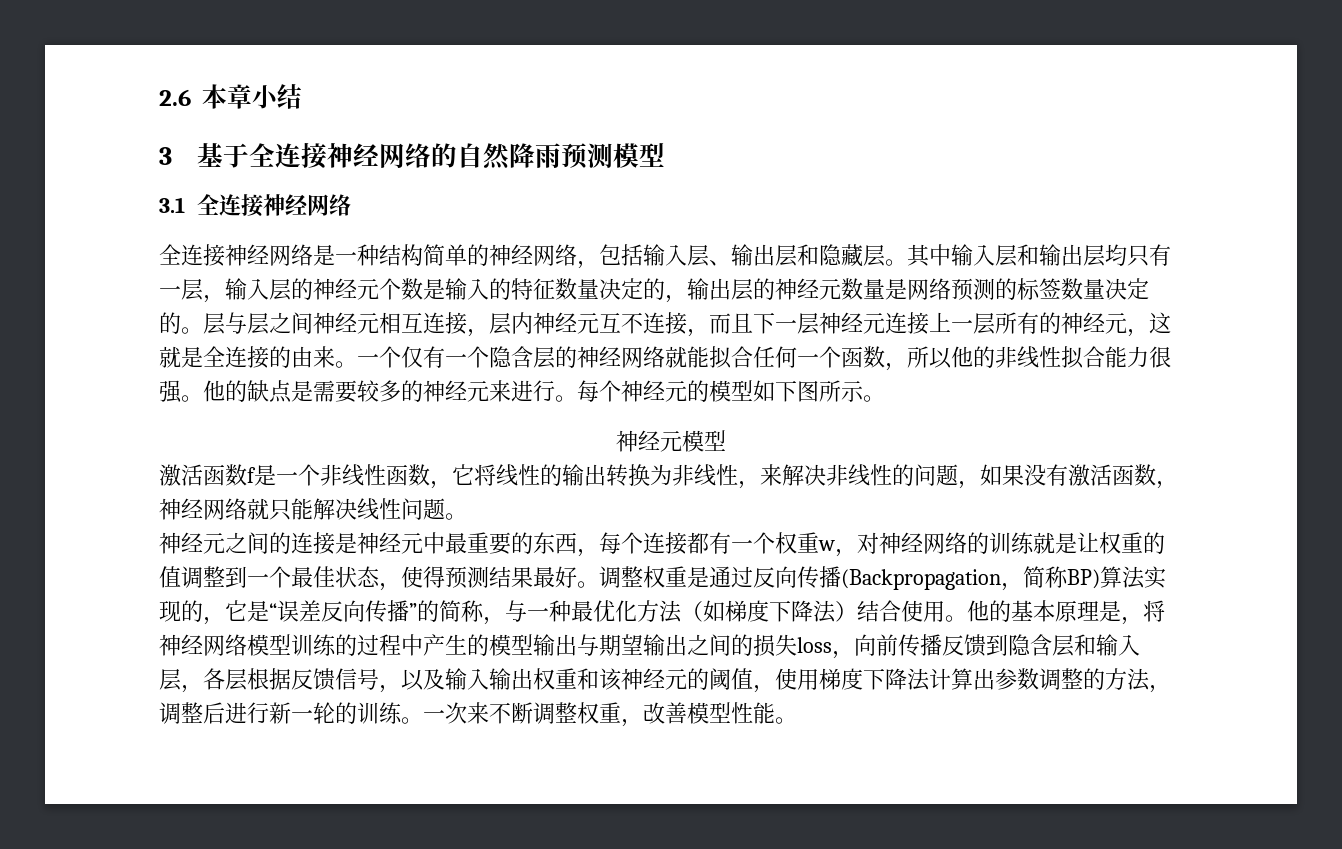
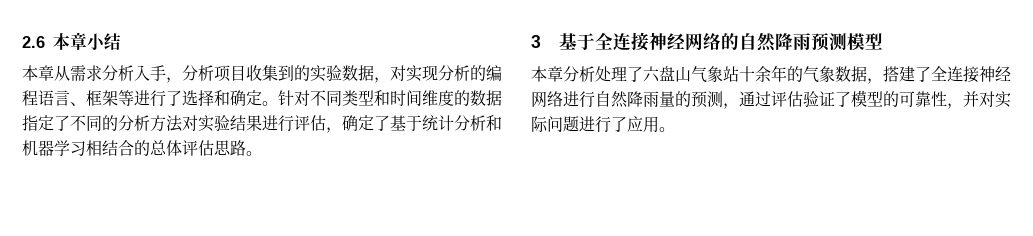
(302, 96) none -> [22,65,502,83] [22,90,502,107] [22,115,502,133] [22,140,262,156] // 本章从需求分析入手，分析项目收集到的实验数据，对实现分析的编程语言、框架等进行了选择和确定。针对不同类型和时间维度的数据指定了不同的分析方法对实验结果进行评估，确定了基于统计分析和机器学习相结合的总体评估思路。
[159,194,351,217] [159,244,1171,269] [159,278,1149,303] [159,312,1171,337] [159,346,1171,371] [159,380,885,403] [616,430,726,452] [159,464,1178,489] [159,498,467,521] [159,532,1165,557] [159,566,1166,591] [159,600,1165,625] [159,634,1140,659] [159,668,1171,693] [159,702,775,727] 3.1全连接神经网络 // 全连接神经网络是一种结构简单的神经网络，包括输入层、输出层和隐藏层。其中输入层和输出层均只有一层，输入层的神经元个数是输入的特征数量决定的，输出层的神经元数量是网络预测的标签数量决定的。层与层之间神经元相互连接，层内神经元互不连接，而且下一层神经元连接上一层所有的神经元，这就是全连接的由来。一个仅有一个隐含层的神经网络就能拟合任何一个函数，所以他的非线性拟合能力很强。他的缺点是需要较多的神经元来进行。每个神经元的模型如下图所示。 // 神经元模型 // 激活函数f是一个非线性函数，它将线性的输出转换为非线性，来解决非线性的问题，如果没有激活函数，神经网络就只能解决线性问题。 // 神经元之间的连接是神经元中最重要的东西，每个连接都有一个权重w，对神经网络的训练就是让权重的值调整到一个最佳状态，使得预测结果最好。调整权重是通过反向传播(Backpropagation，简称BP)算法实现的，它是“误差反向传播”的简称，与一种最优化方法（如梯度下降法）结合使用。他的基本原理是，将神经网络模型训练的过程中产生的模型输出与期望输出之间的损失loss，向前传播反馈到隐含层和输入层，各层根据反馈信号，以及输入输出权重和该神经元的阈值，使用梯度下降法计算出参数调整的方法，调整后进行新一轮的训练。一次来不断调整权重，改善模型性能 -> [531,65,1011,84] [531,90,1011,109] [531,116,659,133] 本章分析处理了六盘山气象站十余年的气象数据，搭建了全连接神经网络进行自然降雨量的预测，通过评估验证了模型的可靠性，并对实际问题进行了应用

